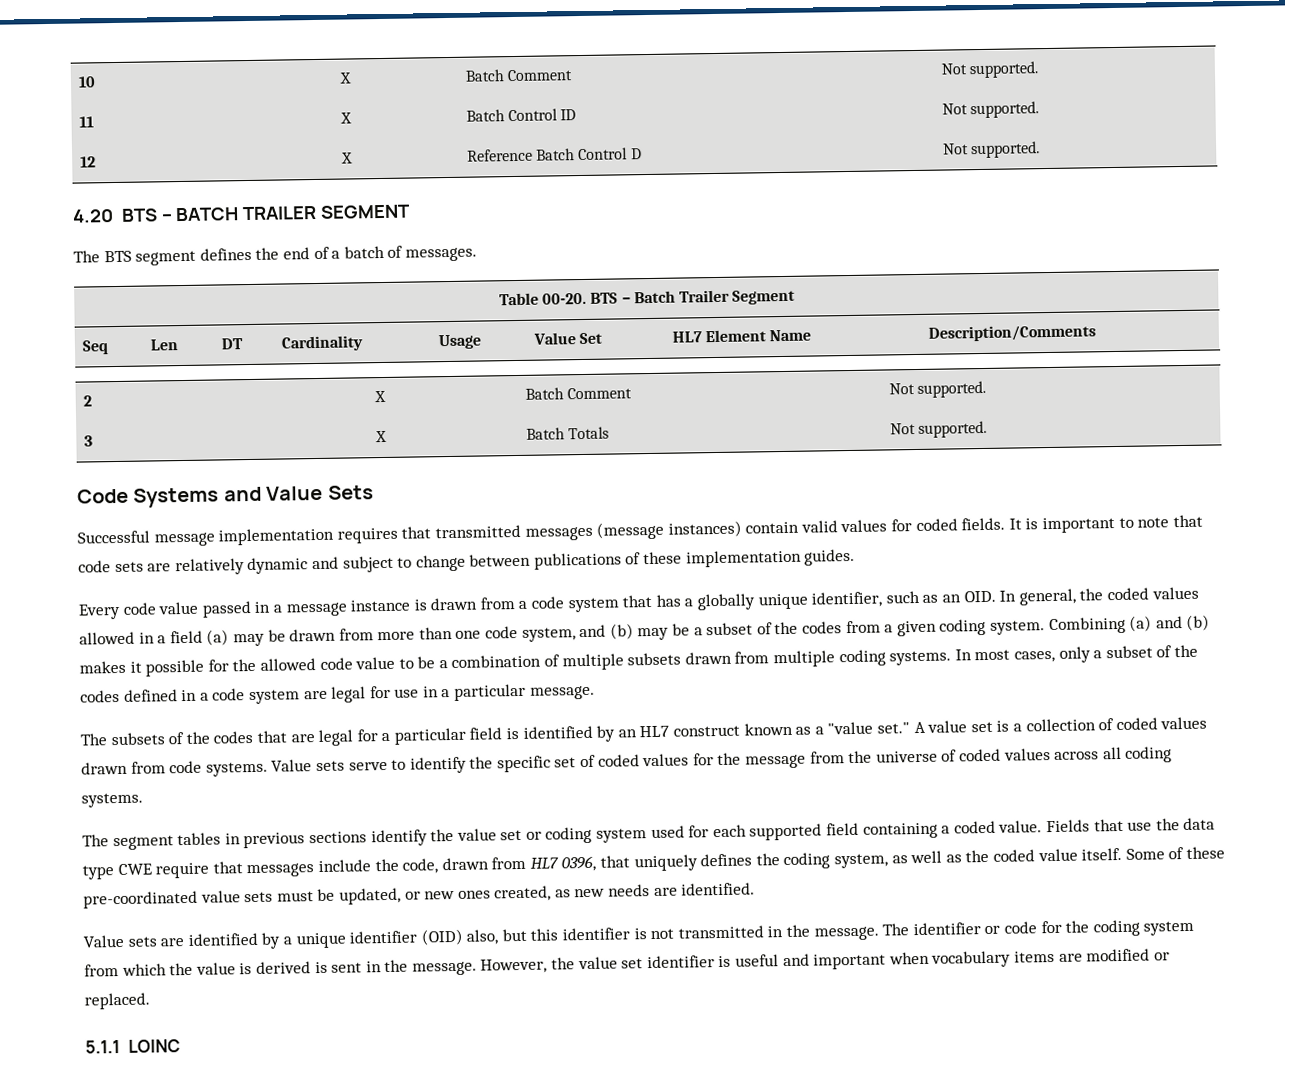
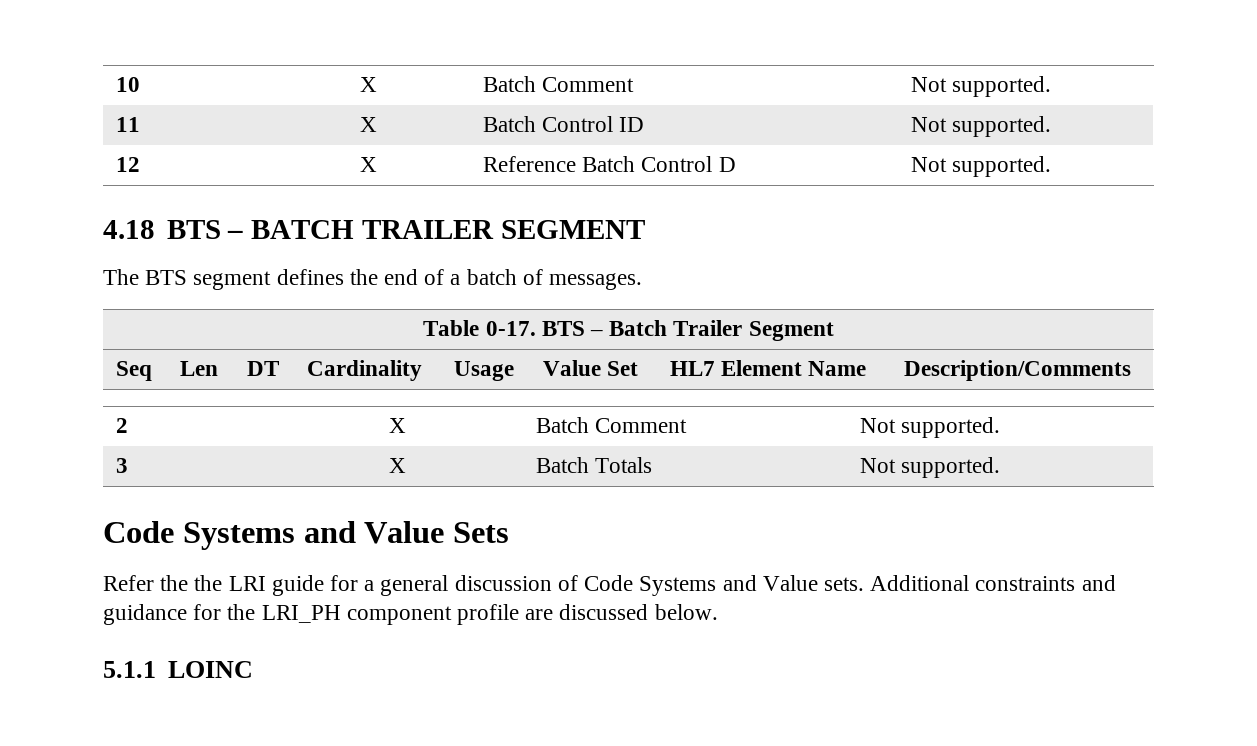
[72,209,114,223] 4.20 -> [103,220,155,239] 4.18
[542,292,588,305] 00-20. -> [485,321,536,336] 0-17.
[77,514,1203,547] [78,548,856,576] [78,586,1199,620] [79,614,1211,647] [79,644,1198,677] [80,683,595,705] [80,716,1208,746] [81,746,1173,777] [81,792,143,808] [82,817,1216,851] [82,846,1225,880] [83,882,756,909] [83,919,1195,949] [84,948,1170,977] [84,992,150,1010] Successful message implementation requires that transmitted messages (message instances) contain valid values for coded fields. It is important to note that code sets are relatively dynamic and subject to change between publications of these implementation guides. // Every code value passed in a message instance is drawn from a code system that has a globally unique identifier, such as an OID. In general, the coded values allowed in a field (a) may be drawn from more than one code system, and (b) may be a subset of the codes from a given coding system. Combining (a) and (b) makes it possible for the allowed code value to be a combination of multiple subsets drawn from multiple coding systems. In most cases, only a subset of the codes defined in a code system are legal for use in a particular message. // The subsets of the codes that are legal for a particular field is identified by an HL7 construct known as a "value set." A value set is a collection of coded values drawn from code systems. Value sets serve to identify the specific set of coded values for the message from the universe of coded values across all coding systems. // The segment tables in previous sections identify the value set or coding system used for each supported field containing a coded value. Fields that use the data type CWE require that messages include the code, drawn from HL7 0396, that uniquely defines the coding system, as well as the coded value itself. Some of these pre-coordinated value sets must be updated, or new ones created, as new needs are identified. // Value sets are identified by a unique identifier (OID) also, but this identifier is not transmitted in the message. The identifier or code for the coding system from which the value is derived is sent in the message. However, the value set identifier is useful and important when vocabulary items are modified or replaced. -> [103,575,1116,596] [103,604,718,625] Refer the the LRI guide for a general discussion of Code Systems and Value sets. Additional constraints and guidance for the LRI_PH component profile are discussed below.

